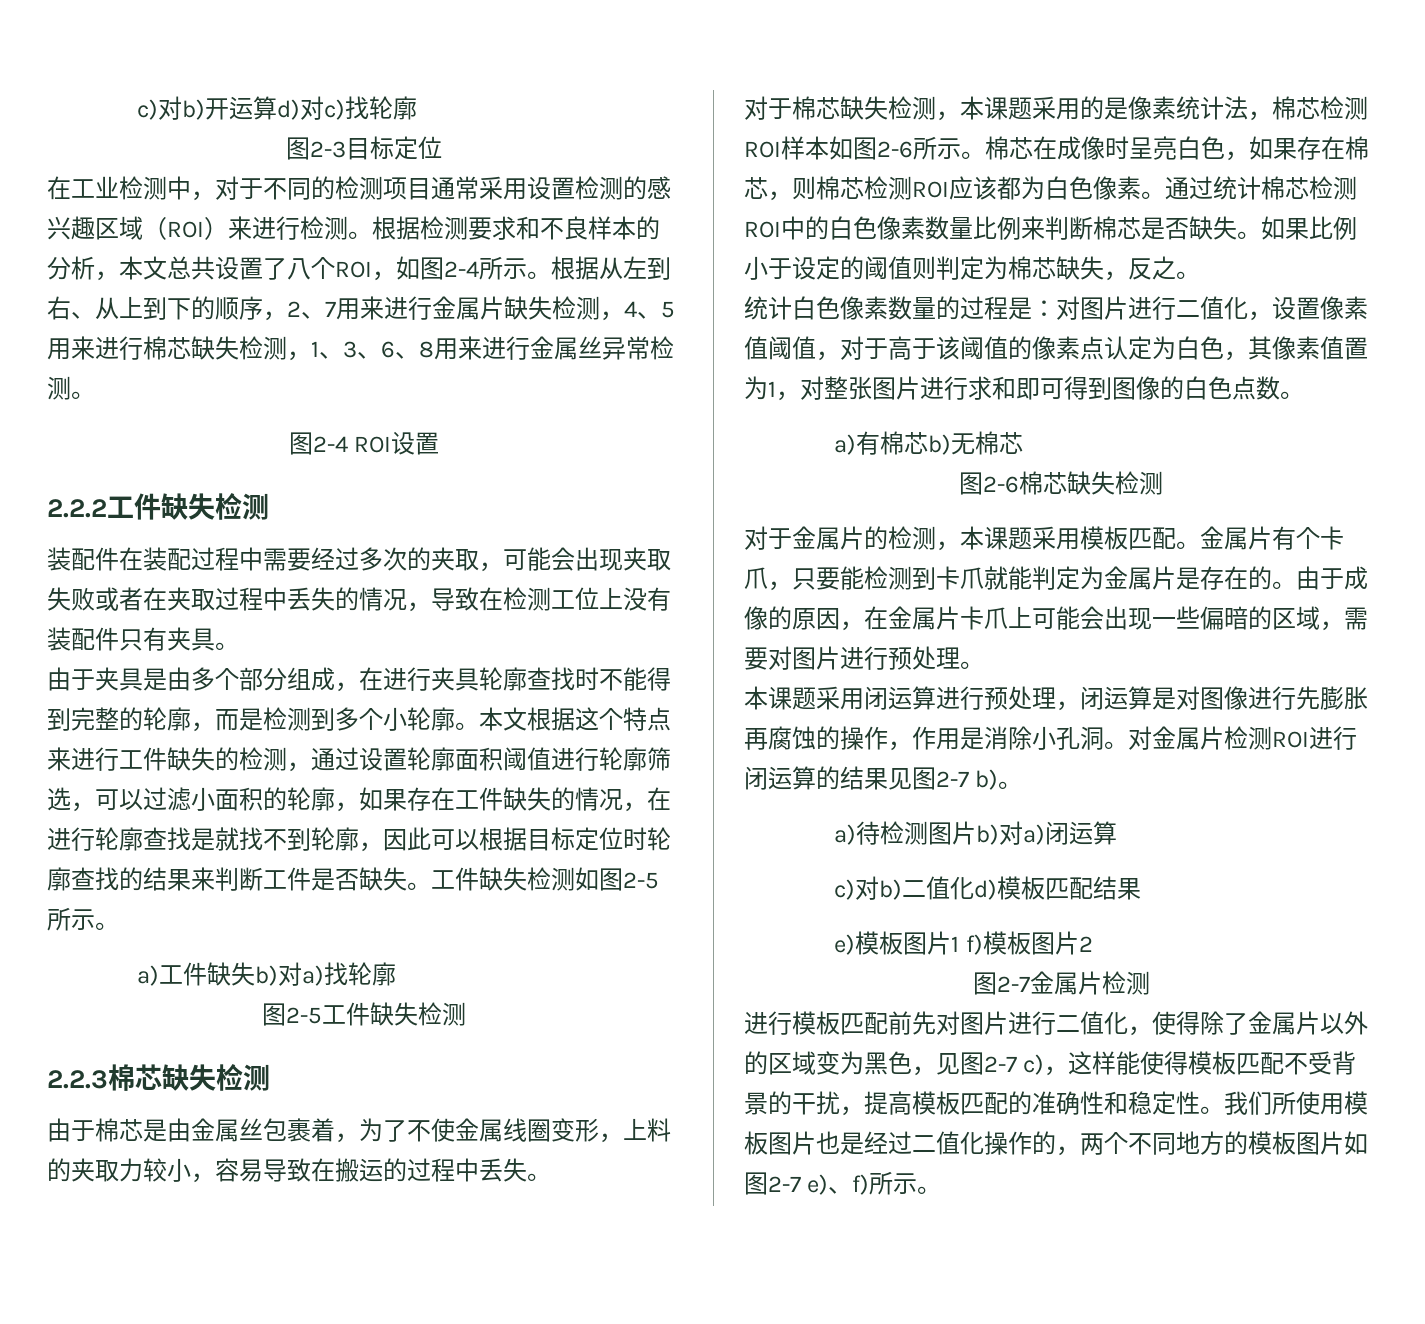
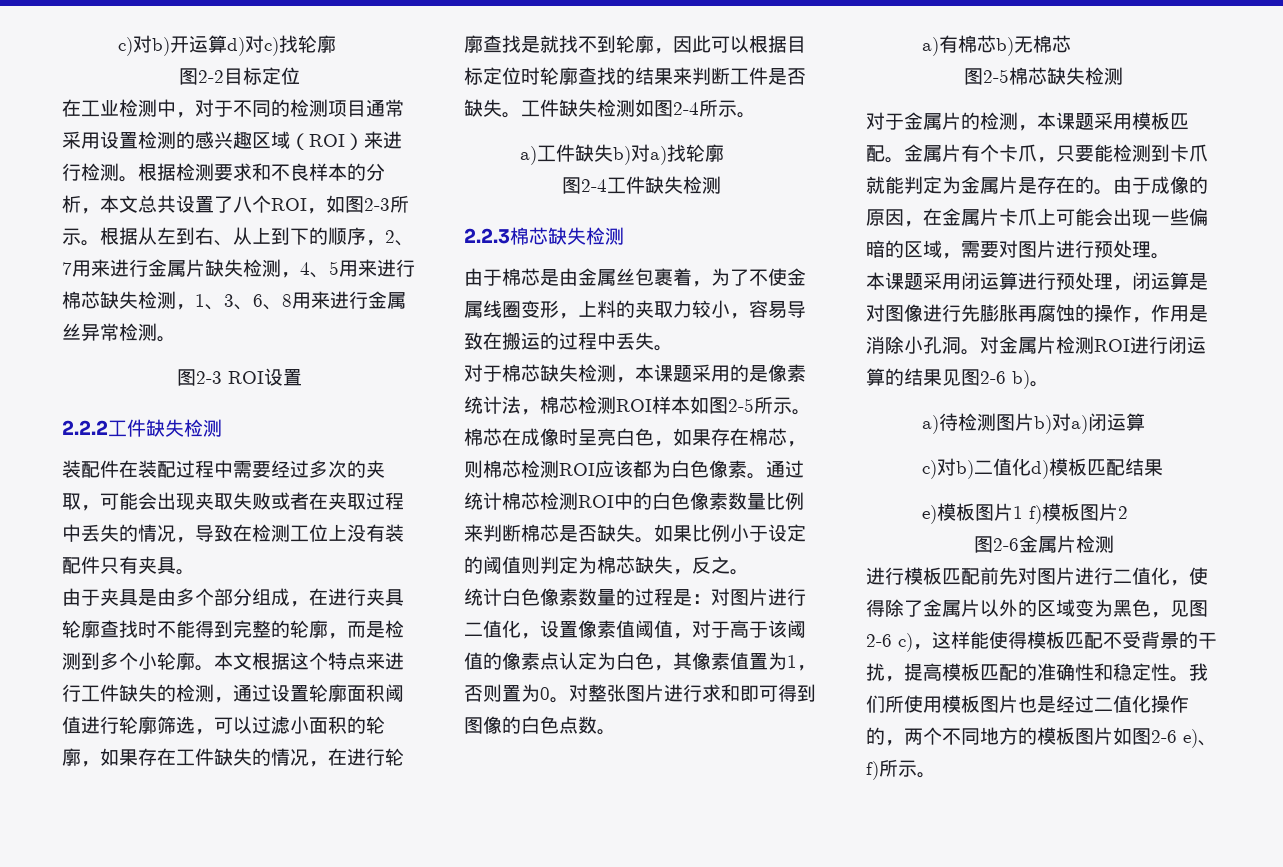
[310,141,346,158] 2-3 -> [198,70,224,83] 2-2
[444,261,479,277] 2-4 -> [364,198,390,211] 2-3
[312,436,348,452] 2-4 -> [196,371,222,384] 2-3
[623,872,659,889] 2-5 -> [673,102,699,115] 2-4
[286,1007,322,1024] 2-5 -> [581,179,607,192] 2-4
[877,141,913,158] 2-6 -> [728,398,754,412] 2-5
(800, 396) none -> [464,684,569,703] 否则置为0。
[983,476,1019,493] 2-6 -> [983,69,1009,83] 2-5
[936,771,969,787] 2-7 -> [980,371,1006,384] 2-6
[996,976,1030,992] 2-7 -> [992,538,1019,551] 2-6
[984,1056,1017,1072] 2-7 -> [866,634,892,647] 2-6
[768,1176,801,1192] 2-7 -> [1151,730,1177,743] 2-6

